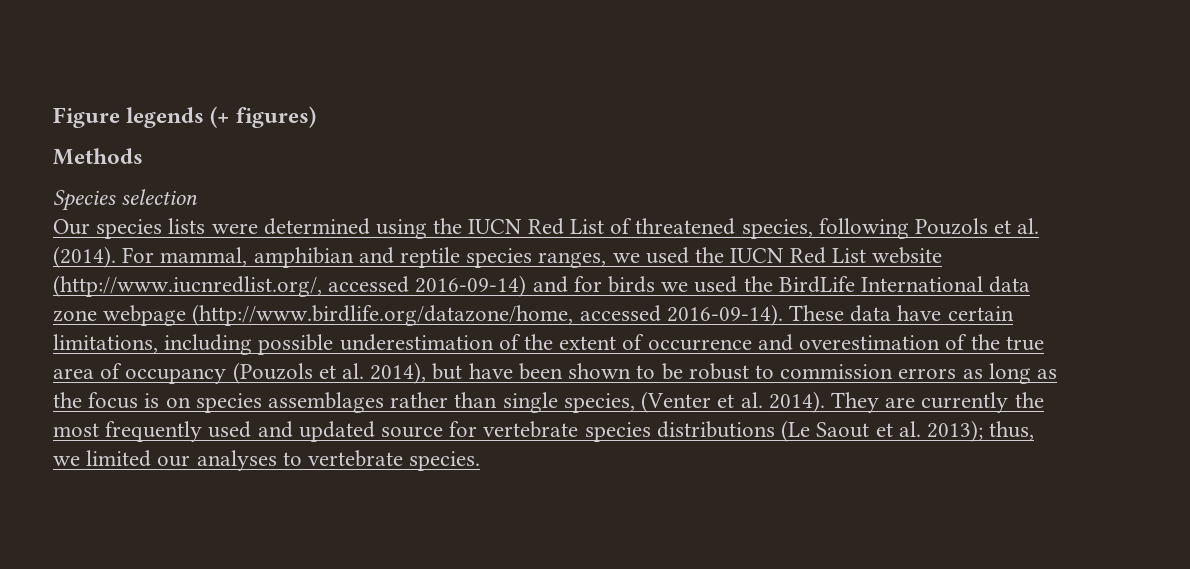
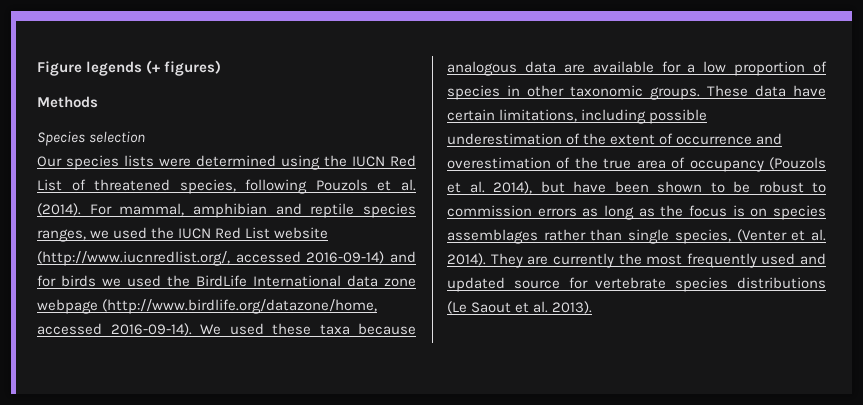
(783, 315) none -> [200,323,416,335] [447,61,827,76] [447,85,700,100] We used these taxa because analogous data are available for a low proportion of species in other taxonomic groups.
[926,420,1035,442] [53,450,481,471] 2013); thus, we limited our analyses to vertebrate species. -> [552,301,593,314] 2013).

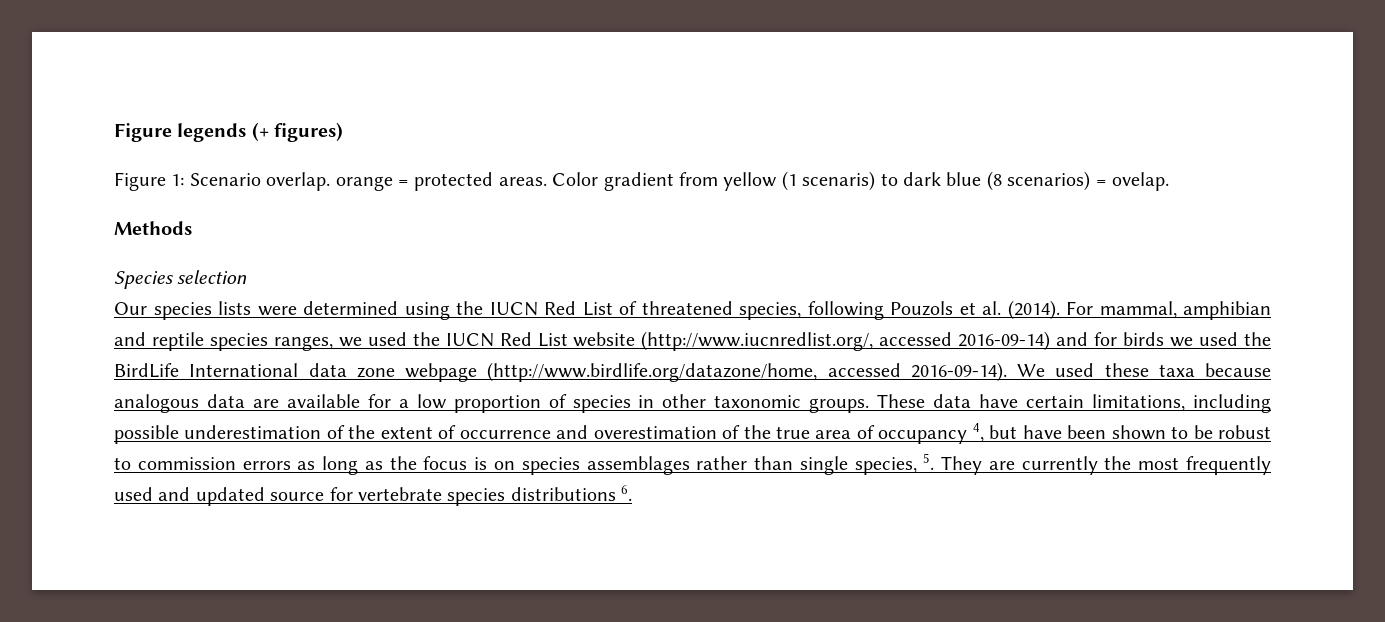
(222, 68) none -> [114,171,1169,191] // Figure 1: Scenario overlap. orange = protected areas. Color gradient from yellow (1 scenaris) to dark blue (8 scenarios) = ovelap.
[769,157,827,170] [447,181,532,194] (Pouzols et al. 2014), -> [972,423,984,442] 4,
[736,229,826,242] [447,253,486,266] (Venter et al. 2014). -> [923,453,935,470] 5.
[447,301,593,314] (Le Saout et al. 2013). -> [621,485,633,501] 6.

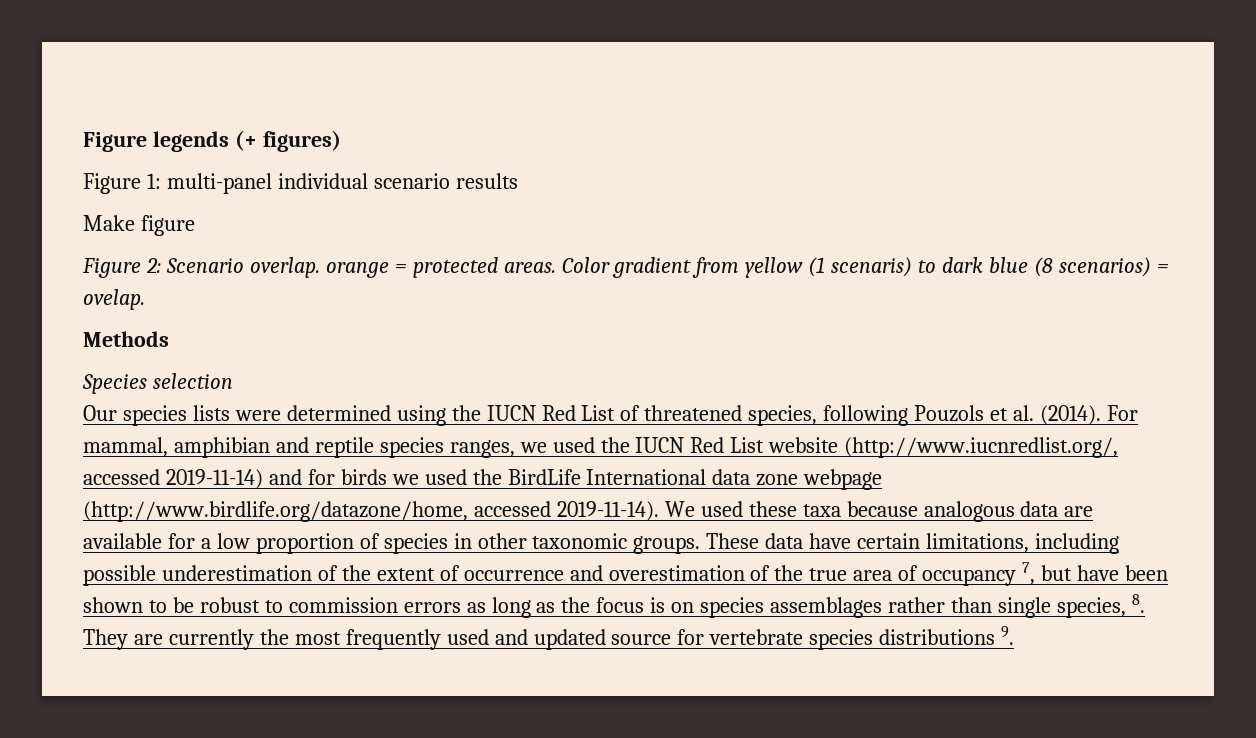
(185, 180) none -> [166,173,518,194] [83,215,195,236] [82,258,161,278] multi-panel individual scenario results // Make figure // Figure 2:
[958,331,1051,351] 2016-09-14) -> [165,469,263,489] 2019-11-14)
[910,362,1007,382] 2016-09-14). -> [556,501,659,521] 2019-11-14).
[972,423,984,442] 4, -> [1022,562,1036,585] 7,
[923,453,935,470] 5. -> [1131,594,1145,613] 8.
[621,485,633,501] 6. -> [1001,626,1015,645] 9.

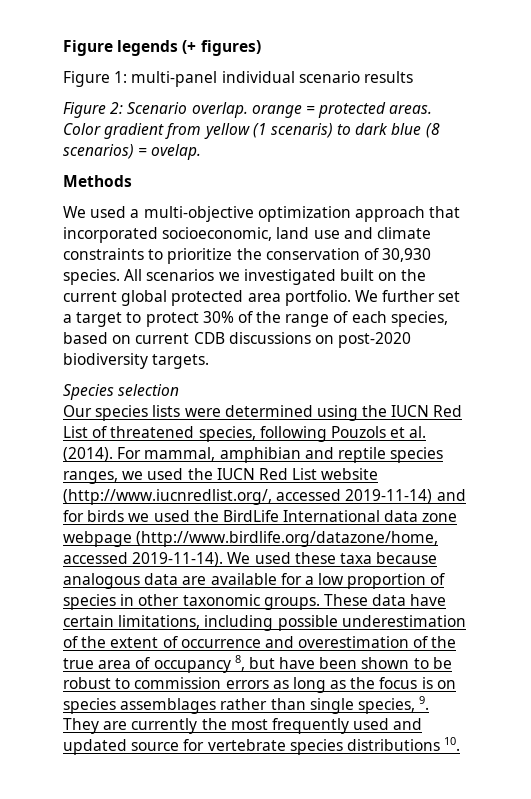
[83,215,195,236] // Make figure -> (413, 77) none
(169, 339) none -> [63,206,461,222] [63,227,431,243] [63,248,432,264] [63,269,427,285] [63,290,461,306] [63,311,448,327] [63,332,412,348] [63,353,210,369] // We used a multi-objective optimization approach that incorporated socioeconomic, land use and climate constraints to prioritize the conservation of 30,930 species. All scenarios we investigated built on the current global protected area portfolio. We further set a target to protect 30% of the range of each species, based on current CDB discussions on post-2020 biodiversity targets.
[1022,562,1036,585] 7, -> [234,655,245,671] 8,
[1131,594,1145,613] 8. -> [419,696,430,710] 9.
[1001,626,1015,645] 9. -> [444,737,461,751] 10.

